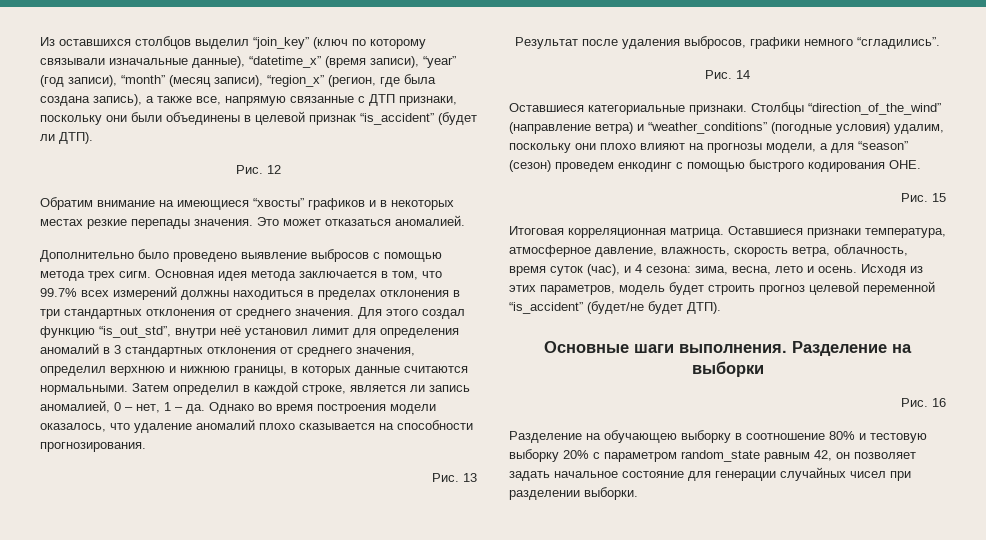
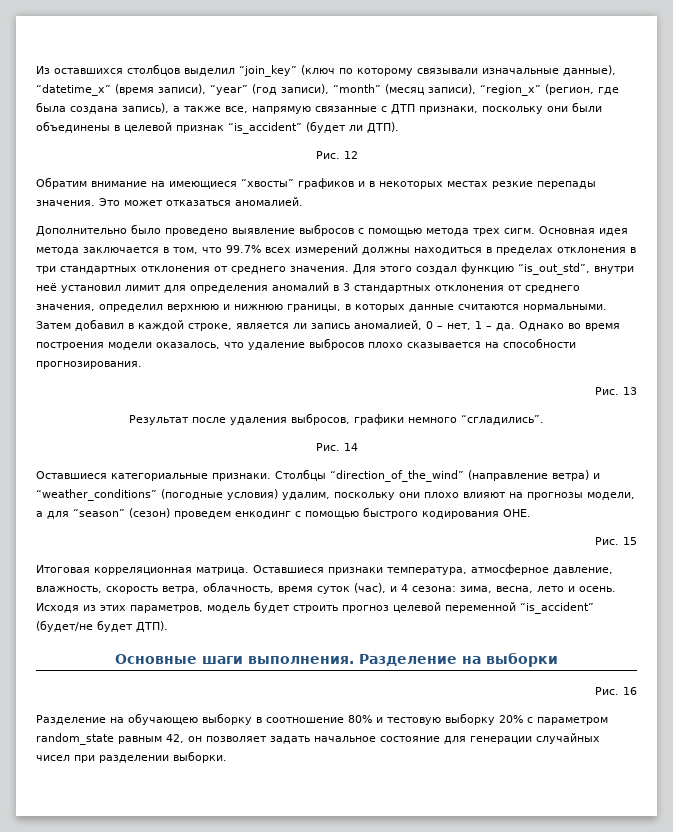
[173,385,239,395] определил -> [75,319,124,331] добавил
[196,419,255,430] аномалий -> [309,338,364,350] выбросов

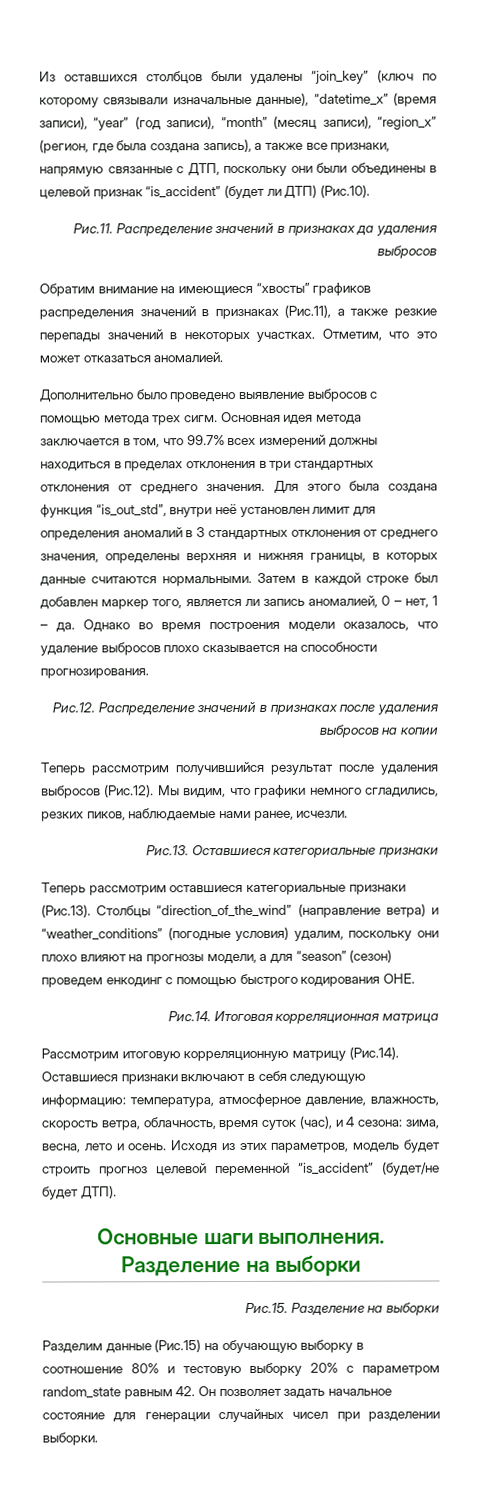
[184,68,235,76] выделил -> [211,70,303,84] были удалены
[225,106,248,113] все, -> [305,142,391,153] все признаки,
[391,104,478,114] ДТП признаки, -> [187,163,220,177] ДТП,
[367,122,399,133] [315,151,358,159] ДТП). // Рис. 12 -> [284,184,370,199] [73,222,437,237] [377,245,437,259] ДТП) (Рис.10). // Рис.11. Распределение значений в признаках да удаления выбросов
[358,181,596,189] [36,198,120,206] и в некоторых местах резкие перепады значения. Это -> [39,304,437,320] [39,328,437,343] распределения значений в признаках (Рис.11), а также резкие перепады значений в некоторых участках. Отметим, что это
[416,263,514,274] создал функцию -> [348,480,439,494] [40,504,93,518] была создана функция
[61,285,121,293] установил -> [239,506,310,517] установлен
[99,304,283,312] определил верхнюю и нижнюю -> [105,552,304,564] определены верхняя и нижняя
[75,319,124,331] добавил -> (296, 577) none
[188,323,232,331] строке, -> [366,572,438,586] [40,596,183,610] строке был добавлен маркер того,
[595,387,637,395] [129,413,544,425] [315,443,358,451] [36,471,271,481] Рис. 13 // Результат после удаления выбросов, графики немного “сгладились”. // Рис. 14 // Оставшиеся категориальные признаки. -> [52,701,438,716] [318,724,438,738] [41,761,439,776] [41,784,440,799] [41,808,349,822] [146,844,439,858] [41,882,406,896] [41,904,91,918] Рис.12. Распределение значений в признаках после удаления выбросов на копии // Теперь рассмотрим получившийся результат после удаления выбросов (Рис.12). Мы видим, что графики немного сгладились, резких пиков, наблюдаемые нами ранее, исчезли. // Рис.13. Оставшиеся категориальные признаки // Теперь рассмотрим оставшиеся категориальные признаки (Рис.13).
[595,537,637,545] [36,565,383,575] Рис. 15 // Итоговая корреляционная матрица. Оставшиеся признаки -> [168,1010,439,1024] [41,1046,399,1062] [41,1070,367,1085] [41,1094,126,1108] Рис.14. Итоговая корреляционная матрица // Рассмотрим итоговую корреляционную матрицу (Рис.14). Оставшиеся признаки включают в себя следующую информацию:
[595,687,637,695] [36,713,198,725] Рис. 16 // Разделение на обучающею -> [245,1302,440,1316] [42,1339,298,1354] Рис.15. Разделение на выборки // Разделим данные (Рис.15) на обучающую
[166,734,202,743] 42, он -> [175,1386,216,1397] 42. Он

